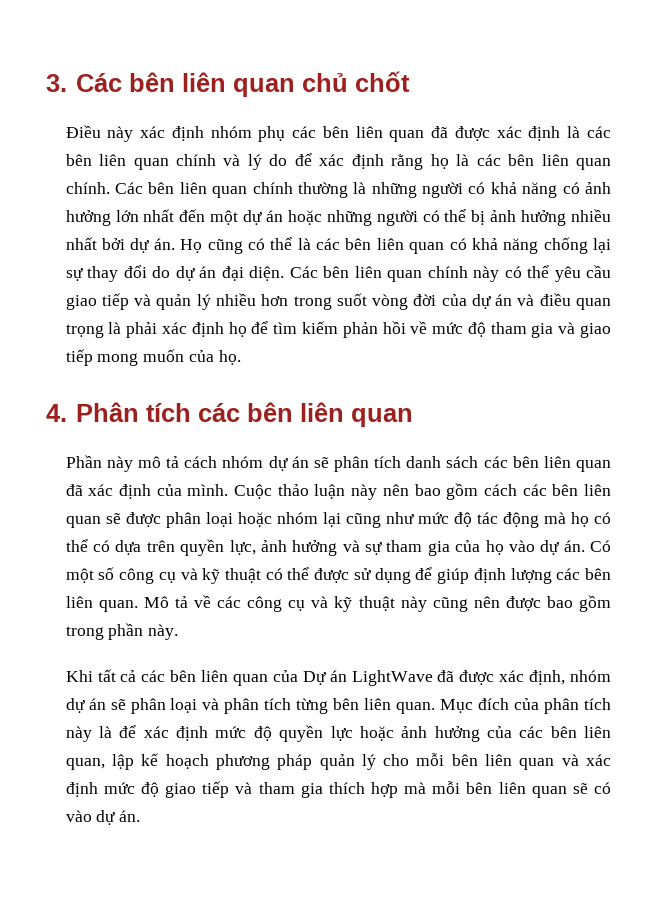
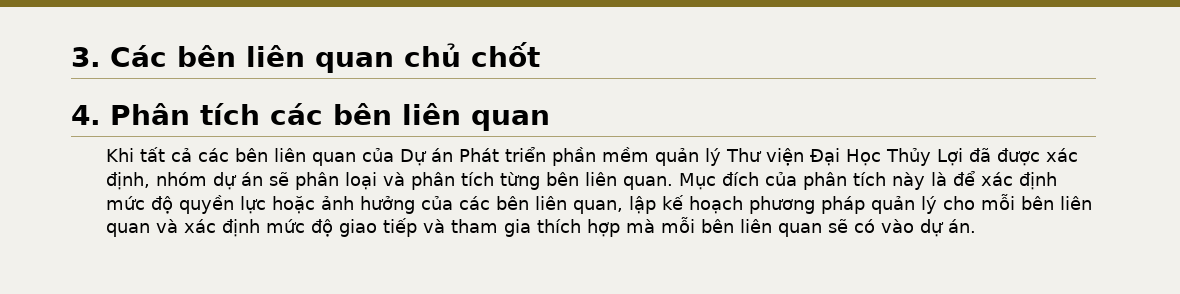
[65,125,611,142] [65,153,612,170] [65,182,612,198] [65,209,612,226] [65,237,611,254] [65,265,611,282] [65,293,612,310] [65,321,611,338] [65,349,241,366] // Điều này xác định nhóm phụ các bên liên quan đã được xác định là các bên liên quan chính và lý do để xác định rằng họ là các bên liên quan chính. Các bên liên quan chính thường là những người có khả năng có ảnh hưởng lớn nhất đến một dự án hoặc những người có thể bị ảnh hưởng nhiều nhất bởi dự án. Họ cũng có thể là các bên liên quan có khả năng chống lại sự thay đổi do dự án đại diện. Các bên liên quan chính này có thể yêu cầu giao tiếp và quản lý nhiều hơn trong suốt vòng đời của dự án và điều quan trọng là phải xác định họ để tìm kiếm phản hồi về mức độ tham gia và giao tiếp mong muốn của họ. -> (540, 54) none
[65,455,612,472] [65,483,611,500] [65,512,612,528] [65,539,611,556] [65,567,611,584] [65,595,612,612] [65,623,179,640] // Phần này mô tả cách nhóm dự án sẽ phân tích danh sách các bên liên quan đã xác định của mình. Cuộc thảo luận này nên bao gồm cách các bên liên quan sẽ được phân loại hoặc nhóm lại cũng như mức độ tác động mà họ có thể có dựa trên quyền lực, ảnh hưởng và sự tham gia của họ vào dự án. Có một số công cụ và kỹ thuật có thể được sử dụng để giúp định lượng các bên liên quan. Mô tả về các công cụ và kỹ thuật này cũng nên được bao gồm trong phần này. -> (550, 120) none
[351,670,433,686] LightWave -> [459,147,964,166] Phát triển phần mềm quản lý Thư viện Đại Học Thủy Lợi

